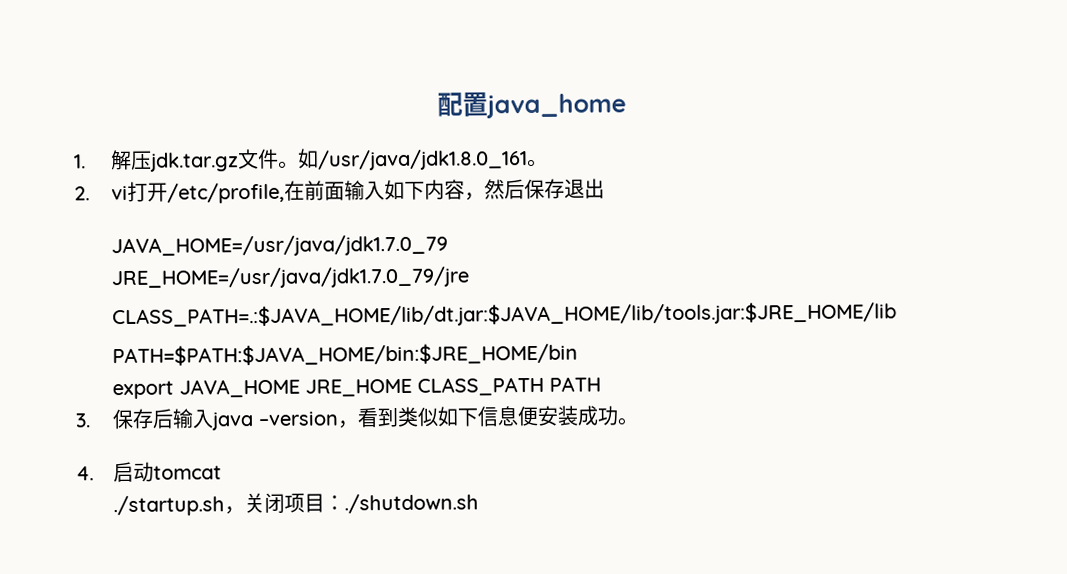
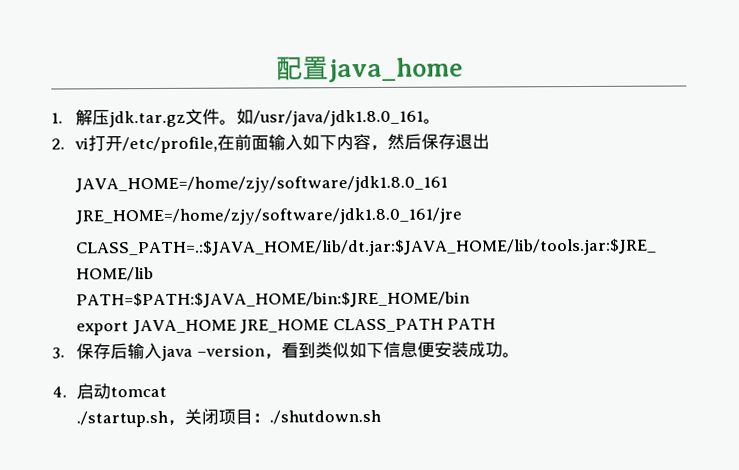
[111,234,449,258] [111,266,470,290] JAVA_HOME=/usr/java/jdk1.7.0_79 // JRE_HOME=/usr/java/jdk1.7.0_79/jre -> [75,175,449,194] [75,207,463,226] JAVA_HOME=/home/zjy/software/jdk1.8.0_161 // JRE_HOME=/home/zjy/software/jdk1.8.0_161/jre

